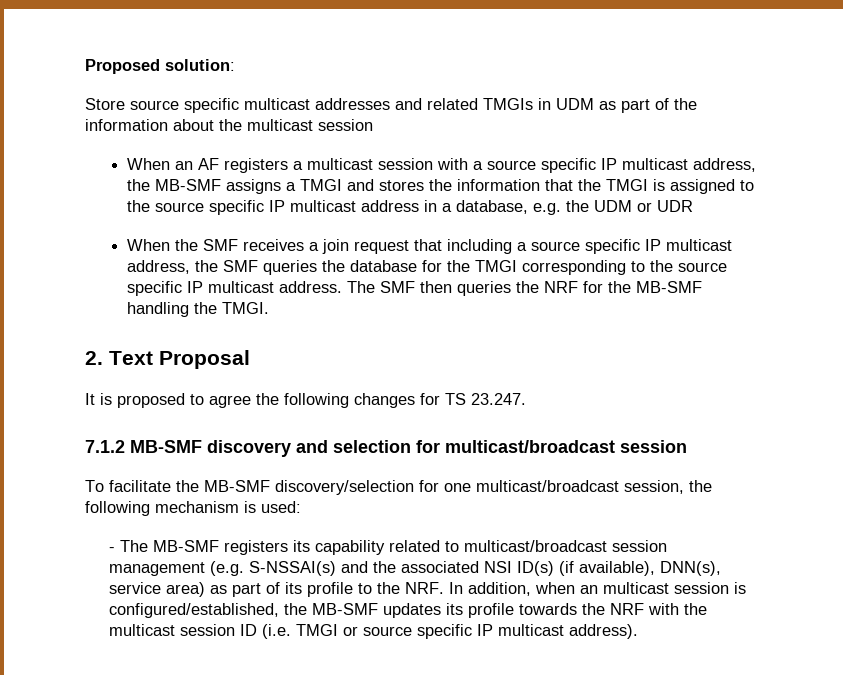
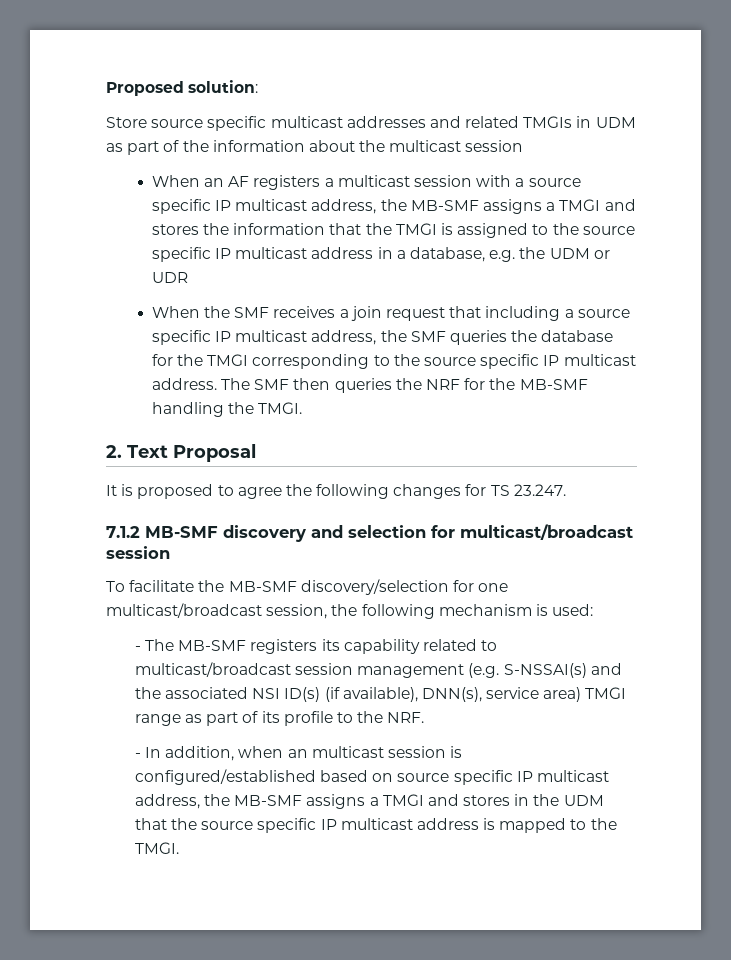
(206, 589) none -> [585,687,627,699] [134,714,181,726] TMGI range
(445, 588) none -> [134,753,141,758] // -
[109,603,708,618] [109,624,639,639] configured/established, the MB-SMF updates its profile towards the NRF with the multicast session ID (i.e. TMGI or source specific IP multicast address). -> [134,769,609,785] [134,794,604,809] [134,818,617,833] [134,842,179,854] configured/established based on source specific IP multicast address, the MB-SMF assigns a TMGI and stores in the UDM that the source specific IP multicast address is mapped to the TMGI.

